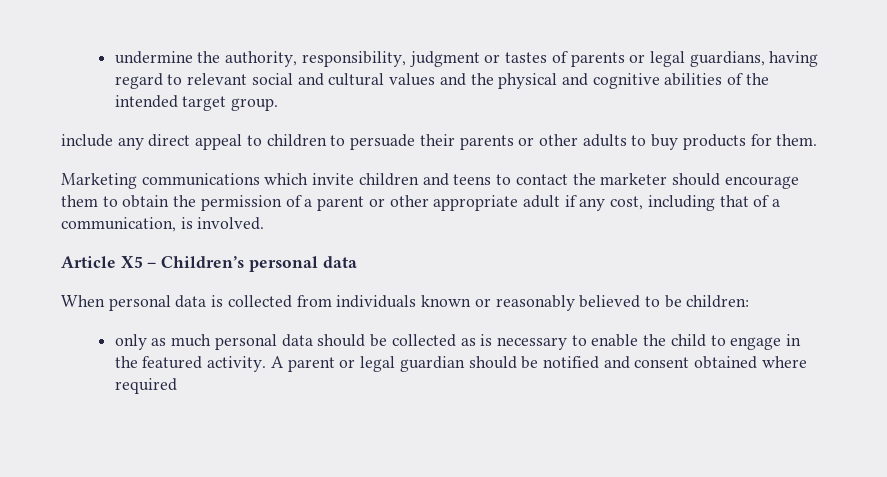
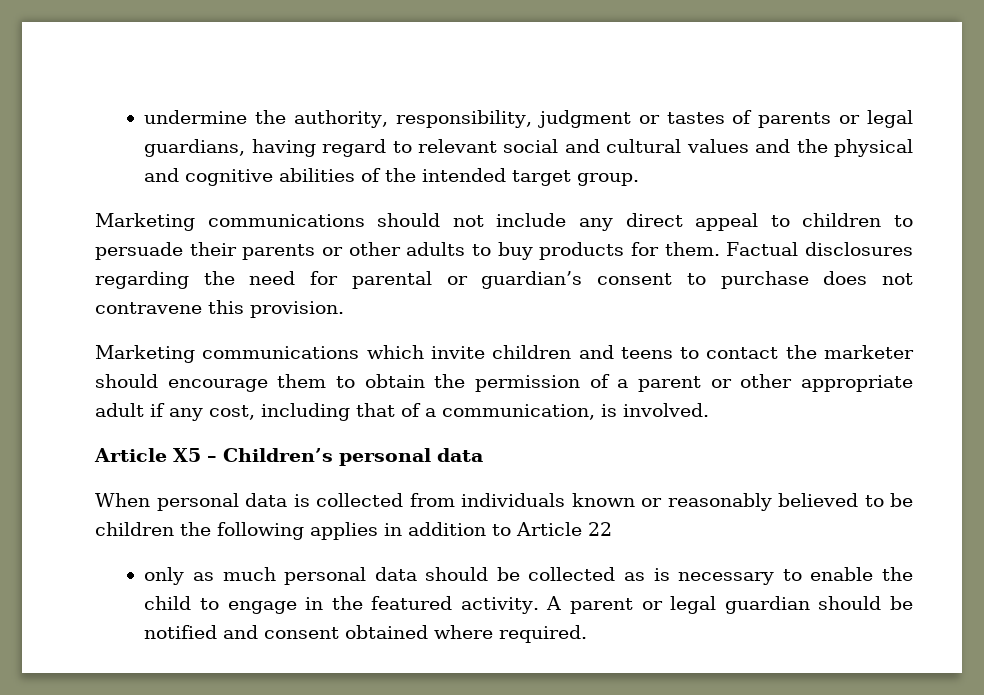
(279, 104) none -> [95,213,484,231] Marketing communications should not
(818, 140) none -> [726,242,913,256] [95,271,914,289] [95,300,344,318] Factual disclosures regarding the need for parental or guardian’s consent to purchase does not contravene this provision.
[686,295,750,308] children: -> [95,522,612,540] children the following applies in addition to Article 22
[114,378,177,394] required -> [499,625,588,643] required.

